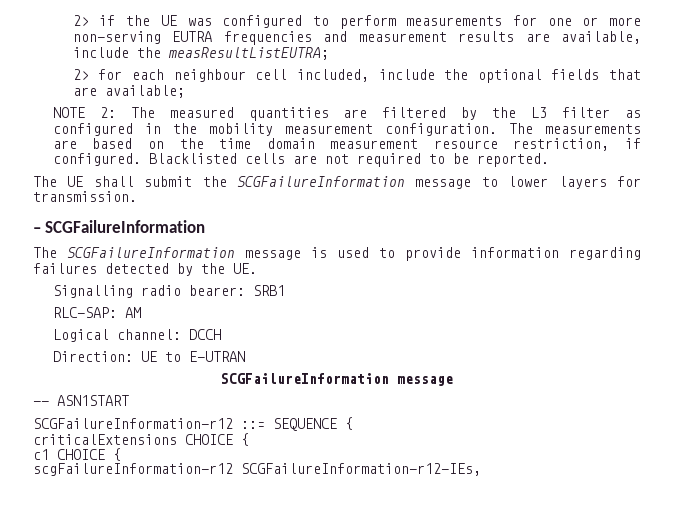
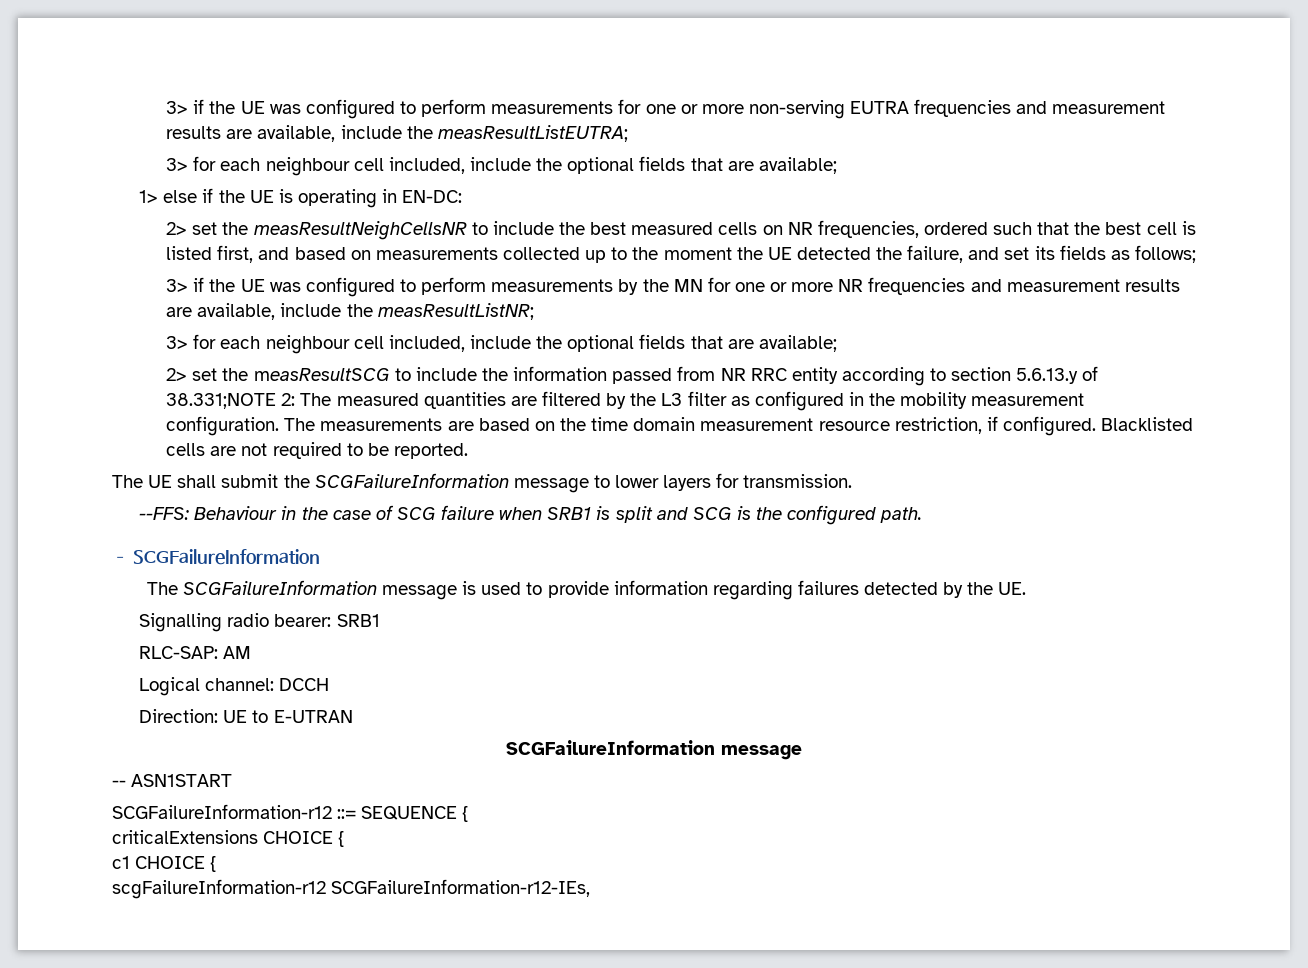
[72,15,89,26] 2> -> [166,101,189,114] 3>
[72,69,89,80] 2> -> [166,158,189,171] 3>
[52,107,85,118] NOTE -> [139,188,463,208] [166,220,1196,240] [166,245,1196,263] [166,277,1180,297] [166,303,534,320] [166,334,837,354] [166,366,1099,386] [166,393,277,409] 1> else if the UE is operating in EN-DC: // 2> set the measResultNeighCellsNR to include the best measured cells on NR frequencies, ordered such that the best cell is listed first, and based on measurements collected up to the moment the UE detected the failure, and set its fields as follows; // 3> if the UE was configured to perform measurements by the MN for one or more NR frequencies and measurement results are available, include the measResultListNR; // 3> for each neighbour cell included, include the optional fields that are available; // 2> set the measResultSCG to include the information passed from NR RRC entity according to section 5.6.13.y of 38.331;NOTE
(137, 196) none -> [139,505,923,525] // --FFS: Behaviour in the case of SCG failure when SRB1 is split and SCG is the configured path.

